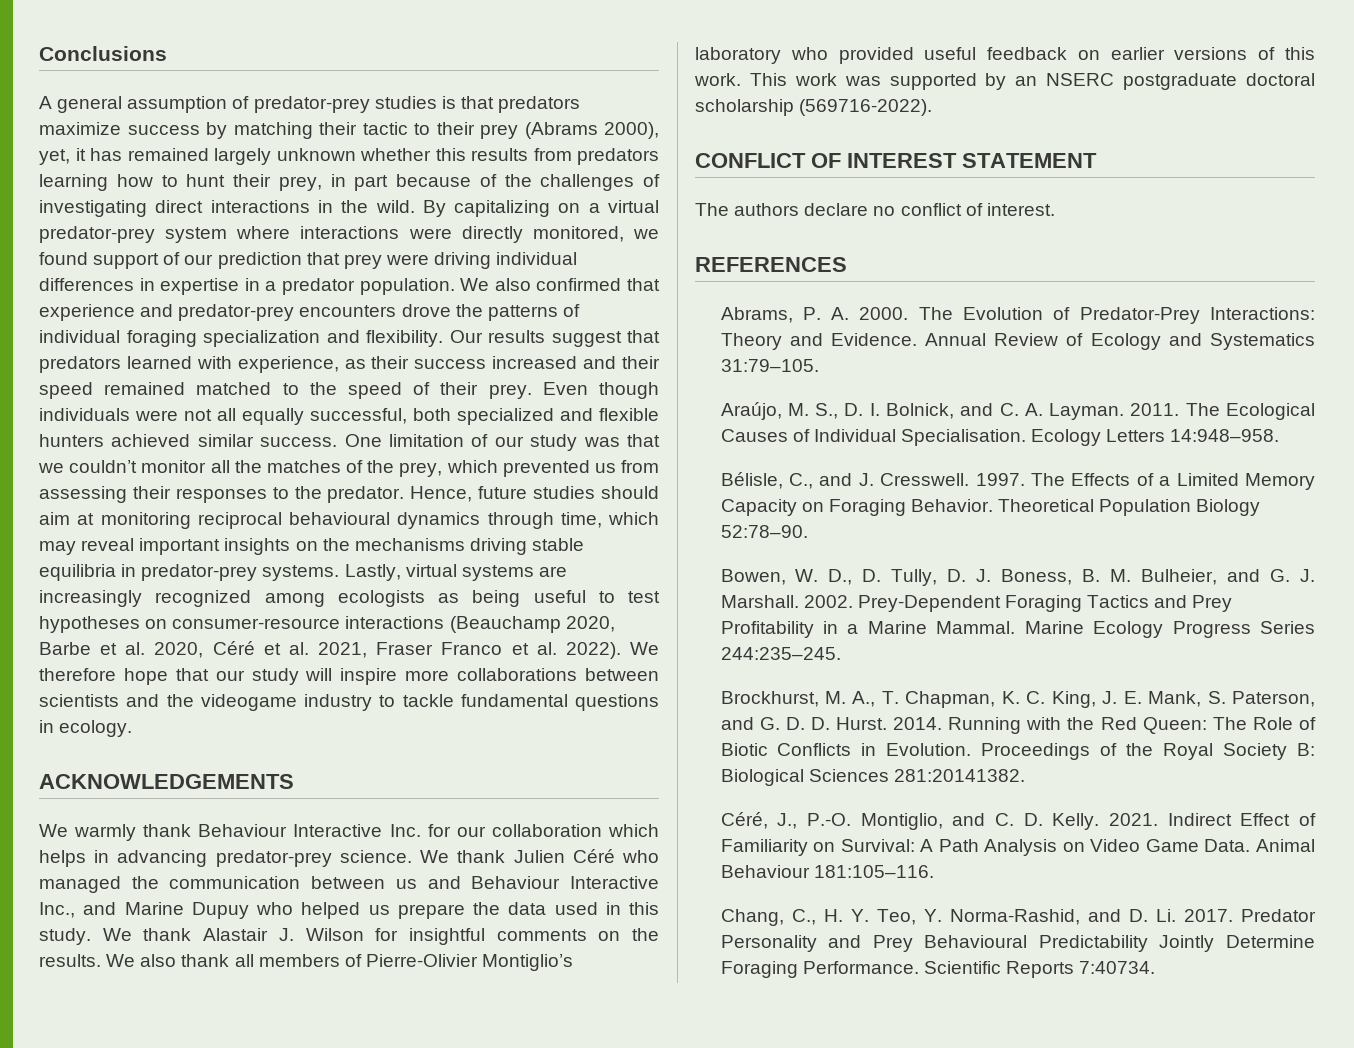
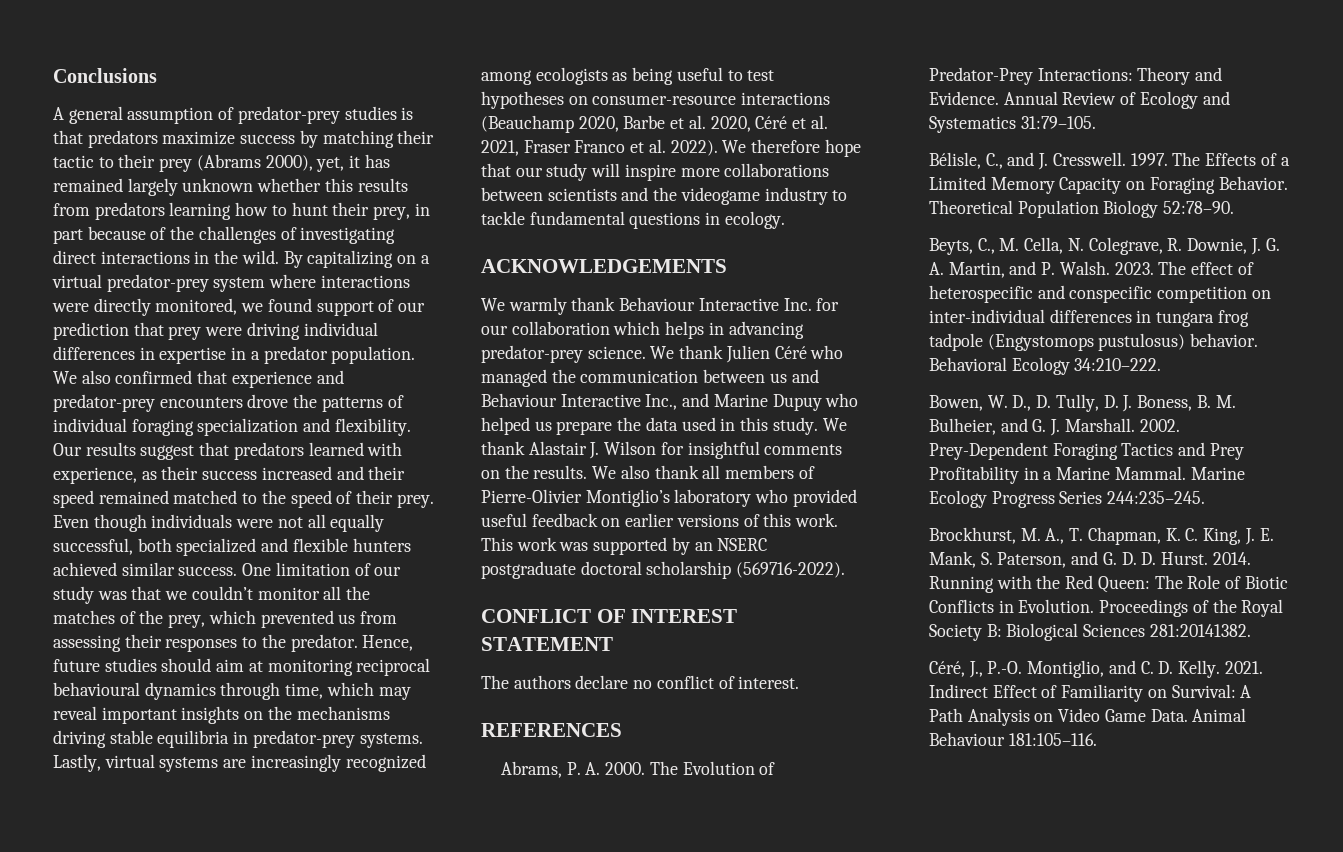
[720,402,1315,420] [720,429,1280,446] // Araújo, M. S., D. I. Bolnick, and C. A. Layman. 2011. The Ecological Causes of Individual Specialisation. Ecology Letters 14:948–958. -> (1096, 122) none
(808, 531) none -> [929,237,1280,255] [929,261,1254,278] [929,285,1271,303] [929,309,1249,327] [929,333,1259,351] [929,357,1162,375] // Beyts, C., M. Cella, N. Colegrave, R. Downie, J. G. A. Martin, and P. Walsh. 2023. The effect of heterospecific and conspecific competition on inter-individual differences in tungara frog tadpole (Engystomops pustulosus) behavior. Behavioral Ecology 34:210–222.
[720,909,1316,926] [720,935,1315,952] [720,961,1156,978] // Chang, C., H. Y. Teo, Y. Norma-Rashid, and D. Li. 2017. Predator Personality and Prey Behavioural Predictability Jointly Determine Foraging Performance. Scientific Reports 7:40734. -> (1097, 739) none

